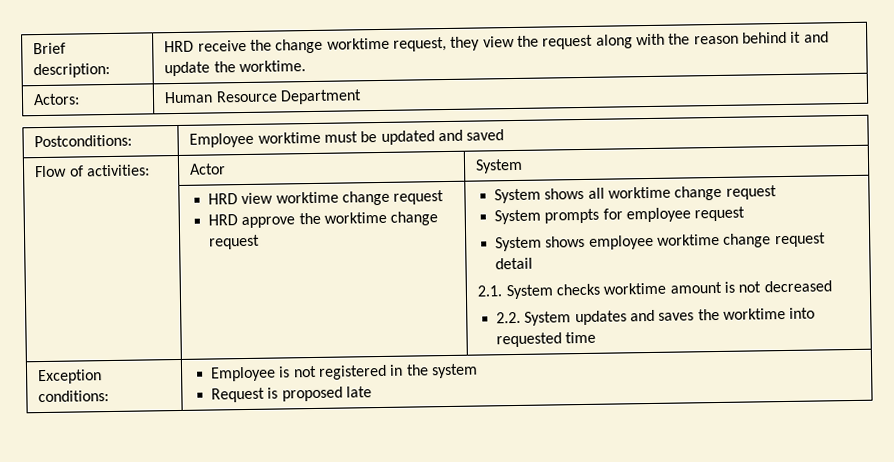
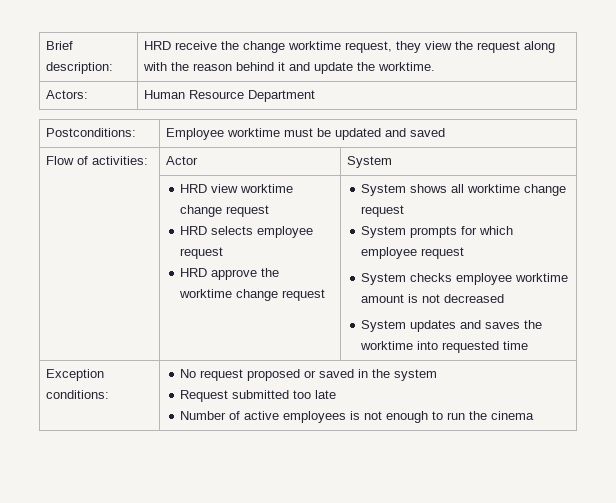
(445, 197) none -> [180,226,314,238] [180,247,224,259] // HRD selects employee request
(623, 214) none -> [479,226,514,235] which
[545,235,586,248] shows -> [410,273,453,282] checks
[723,232,826,248] [495,257,534,270] [477,282,667,300] change request detail // 2.1. System checks worktime -> (569, 277) none
[496,311,522,324] 2.2. -> (505, 298) none
[210,364,388,382] Employee is not registered -> [180,369,355,381] No request proposed or saved
[267,386,373,402] is proposed late -> [232,390,337,399] [180,411,535,423] submitted too late // Number of active employees is not enough to run the cinema

